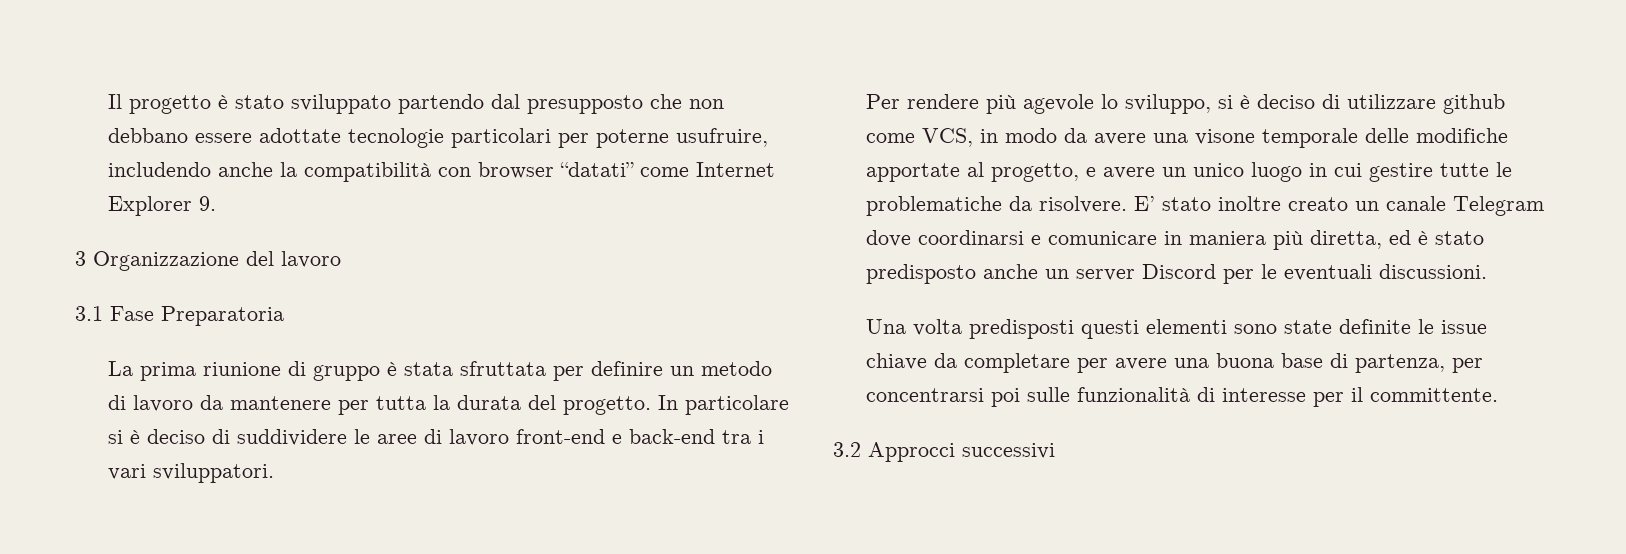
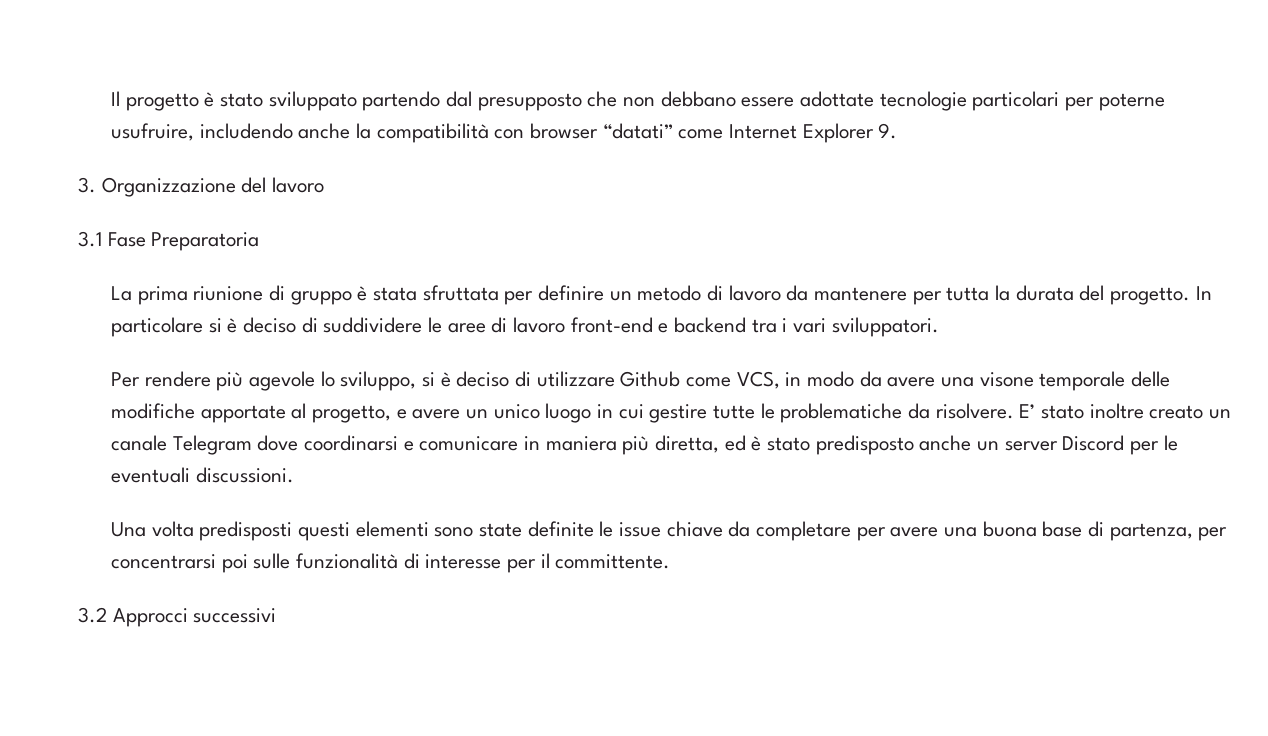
[75,251,86,266] 3 -> [78,177,96,193] 3.
[628,429,715,444] back-end -> [673,317,746,333] backend
[1442,94,1505,114] github -> [620,371,681,387] Github

